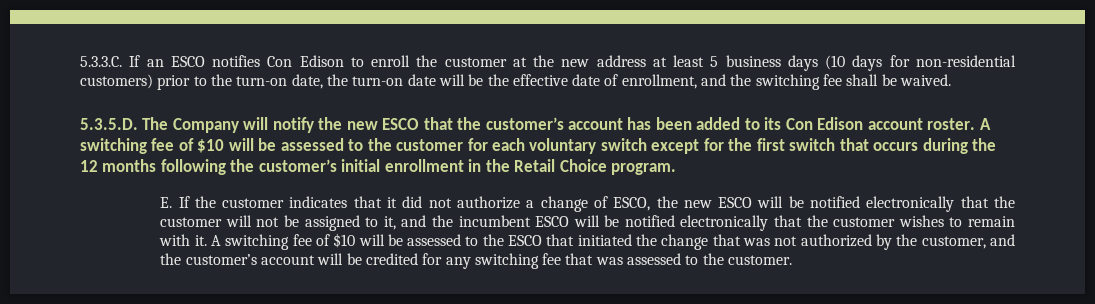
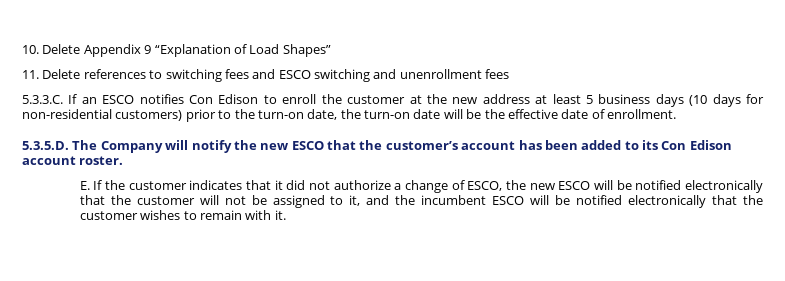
(80, 61) none -> [22,44,331,57] [22,69,510,82] 10. Delete Appendix 9 “Explanation of Load Shapes” // 11. Delete references to switching fees and ESCO switching and unenrollment fees //
[621,74,952,90] enrollment, and the switching fee shall be waived. -> [607,109,676,119] enrollment.
[979,118,991,130] [80,138,997,154] [80,159,677,175] A switching fee of $10 will be assessed to the customer for each voluntary switch except for the first switch that occurs during the 12 months following the customer’s initial enrollment in the Retail Choice program. -> (124, 160) none
[210,233,1015,250] [160,253,793,269] A switching fee of $10 will be assessed to the ESCO that initiated the change that was not authorized by the customer, and the customer’s account will be credited for any switching fee that was assessed to the customer. -> (286, 215) none

